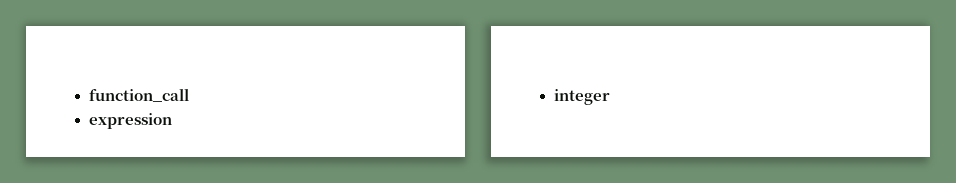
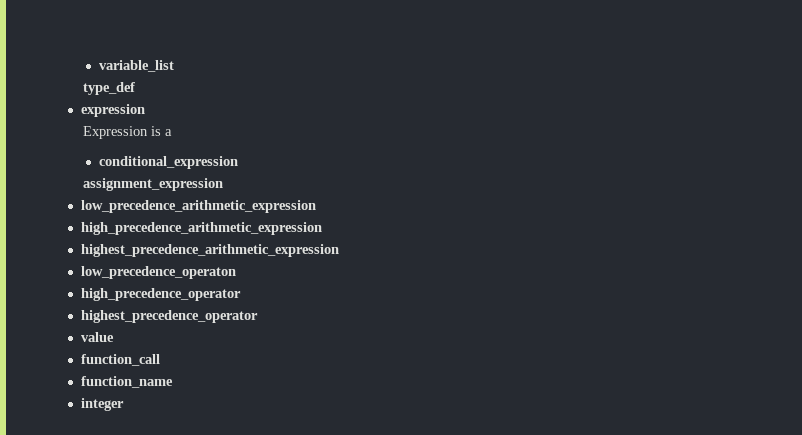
[88,88,189,102] function_call -> [99,60,175,72] [83,82,136,95] variable_list // type_def
(172, 121) none -> [83,126,173,139] [99,156,239,169] [83,178,224,191] [80,200,316,213] [80,222,322,235] [80,244,339,257] [80,266,236,279] [80,288,241,301] [80,310,258,323] [80,332,114,342] [80,354,160,366] [80,376,173,388] // Expression is a // conditional_expression // assignment_expression // low_precedence_arithmetic_expression // high_precedence_arithmetic_expression // highest_precedence_arithmetic_expression // low_precedence_operaton // high_precedence_operator // highest_precedence_operator // value // function_call // function_name

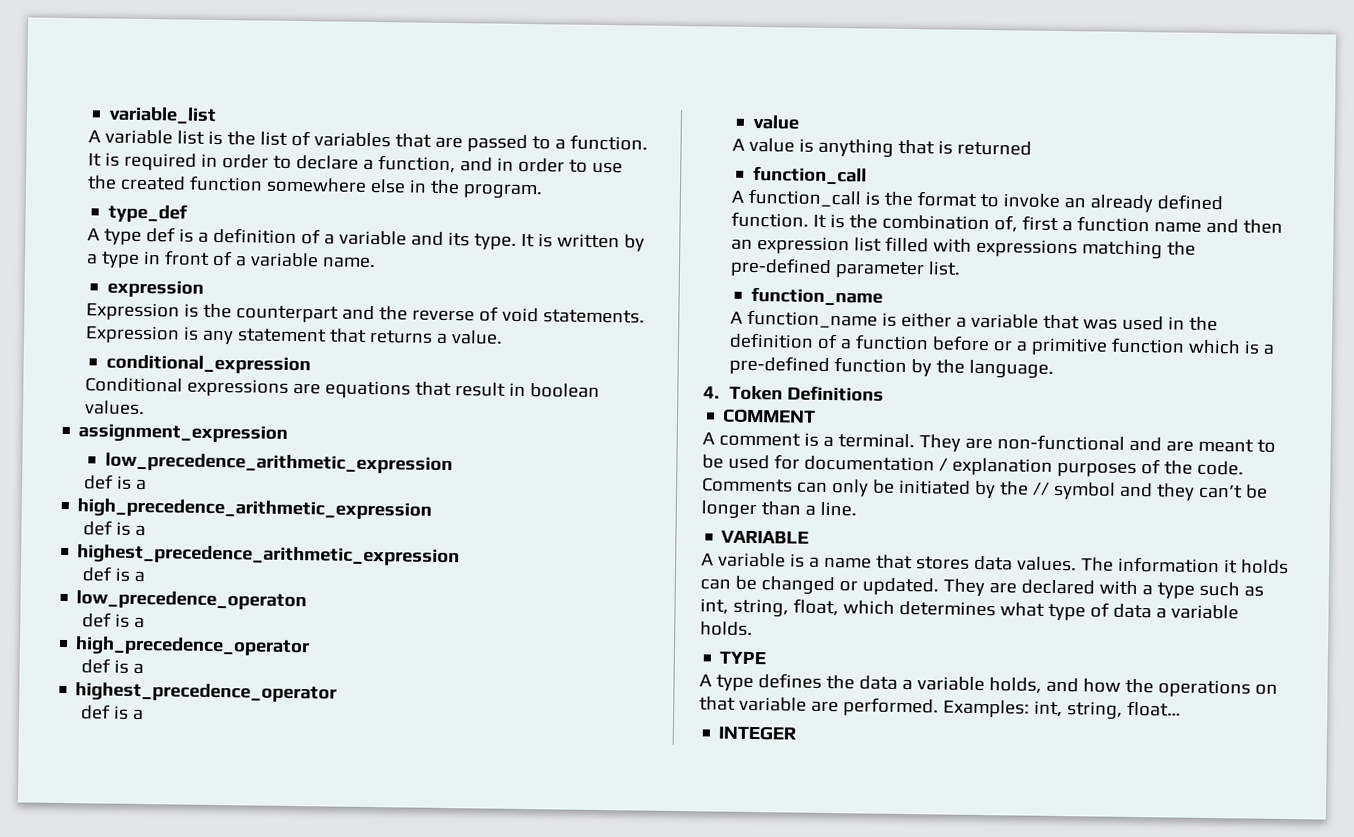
[83,82,136,95] [80,104,145,117] [83,126,173,139] type_def // expression // Expression is a -> [88,129,649,153] [88,152,624,174] [87,175,544,200] [107,203,188,223] [87,227,646,252] [86,250,377,269] [106,279,204,298] [86,302,646,324] [85,325,504,345] A variable list is the list of variables that are passed to a function. It is required in order to declare a function, and in order to use the created function somewhere else in the program. // type_def // A type def is a definition of a variable and its type. It is written by a type in front of a variable name. // expression // Expression is the counterpart and the reverse of void statements. Expression is any statement that returns a value.
[83,178,224,191] [80,200,316,213] [80,222,322,235] [80,244,339,257] [80,266,236,279] [80,288,241,301] [80,310,258,323] [80,332,114,342] [80,354,160,366] [80,376,173,388] [80,398,124,411] assignment_expression // low_precedence_arithmetic_expression // high_precedence_arithmetic_expression // highest_precedence_arithmetic_expression // low_precedence_operaton // high_precedence_operator // highest_precedence_operator // value // function_call // function_name // integer -> [85,377,601,399] [85,400,146,416] [78,423,289,444] [104,452,453,475] [84,474,148,491] [77,498,433,521] [83,520,147,537] [77,544,461,568] [82,566,146,583] [76,590,308,611] [82,612,146,629] [75,636,312,658] [81,658,145,675] [75,682,339,704] [81,704,145,721] [752,114,799,130] [732,137,1033,158] [752,165,867,185] [731,188,1224,213] [731,211,1284,234] [731,236,1197,260] [730,257,962,279] [750,286,883,306] [730,309,1219,332] [729,332,1276,356] [729,355,1055,379] [703,385,885,402] [722,408,817,424] [702,432,1276,453] [702,454,1244,478] [702,477,1268,501] [701,500,857,520] [721,530,810,544] [701,552,1289,575] [700,575,1264,599] [700,598,1239,621] [700,621,753,637] [719,651,767,665] [699,673,1278,698] [699,696,1181,720] [718,725,797,741] Conditional expressions are equations that result in boolean values. // assignment_expression // low_precedence_arithmetic_expression // def is a // high_precedence_arithmetic_expression // def is a // highest_precedence_arithmetic_expression // def is a // low_precedence_operaton // def is a // high_precedence_operator // def is a // highest_precedence_operator // def is a // value // A value is anything that is returned // function_call // A function_call is the format to invoke an already defined function. It is the combination of, first a function name and then an expression list filled with expressions matching the pre-defined parameter list. // function_name // A function_name is either a variable that was used in the definition of a function before or a primitive function which is a pre-defined function by the language. // 4. Token Definitions // COMMENT // A comment is a terminal. They are non-functional and are meant to be used for documentation / explanation purposes of the code. Comments can only be initiated by the // symbol and they can’t be longer than a line. // VARIABLE // A variable is a name that stores data values. The information it holds can be changed or updated. They are declared with a type such as int, string, float, which determines what type of data a variable holds. // TYPE // A type defines the data a variable holds, and how the operations on that variable are performed. Examples: int, string, float… // INTEGER

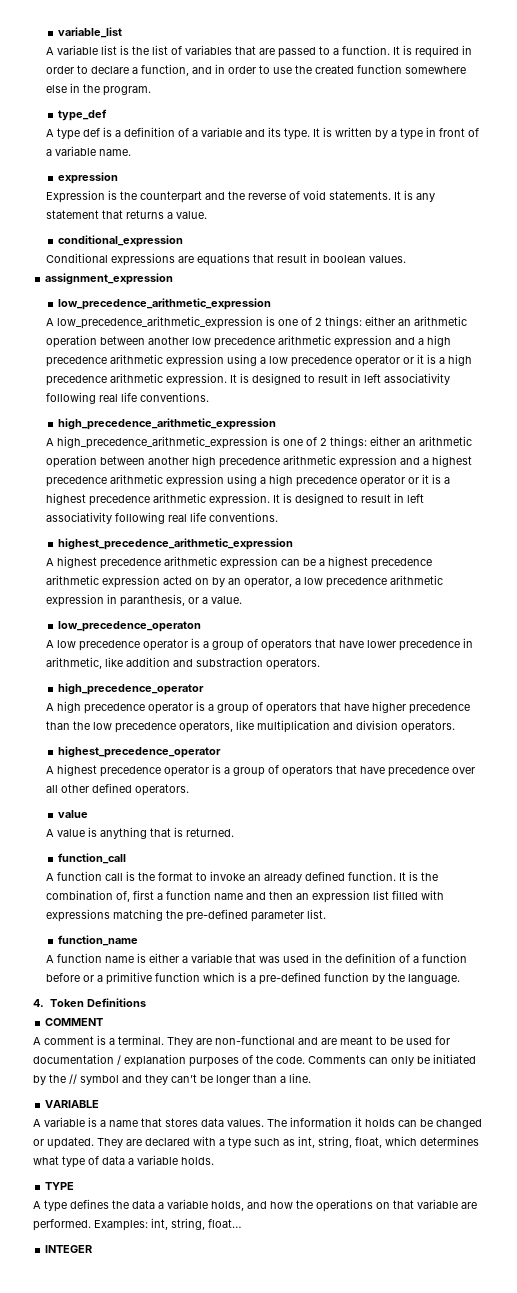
[85,325,181,344] Expression -> [394,191,402,200] It
[84,474,148,491] [77,498,433,521] [83,520,147,537] [77,544,461,568] [82,566,146,583] [76,590,308,611] [82,612,146,629] [75,636,312,658] [81,658,145,675] [75,682,339,704] [81,704,145,721] def is a // high_precedence_arithmetic_expression // def is a // highest_precedence_arithmetic_expression // def is a // low_precedence_operaton // def is a // high_precedence_operator // def is a // highest_precedence_operator // def is a -> [46,316,468,329] [46,335,452,348] [46,354,473,367] [46,373,451,386] [46,392,210,404] [58,418,277,430] [46,436,473,449] [46,455,473,468] [46,474,451,487] [46,493,425,506] [46,512,279,524] [58,538,294,550] [46,556,433,569] [46,575,444,588] [46,594,243,607] [58,621,202,632] [46,638,474,651] [46,657,321,670] [58,683,205,695] [46,701,471,714] [46,720,456,733] [58,746,222,758] [46,764,476,777] [46,783,190,796] A low_precedence_arithmetic_expression is one of 2 things: either an arithmetic operation between another low precedence arithmetic expression and a high precedence arithmetic expression using a low precedence operator or it is a high precedence arithmetic expression. It is designed to result in left associativity following real life conventions. // high_precedence_arithmetic_expression // A high_precedence_arithmetic_expression is one of 2 things: either an arithmetic operation between another high precedence arithmetic expression and a highest precedence arithmetic expression using a high precedence operator or it is a highest precedence arithmetic expression. It is designed to result in left associativity following real life conventions. // highest_precedence_arithmetic_expression // A highest precedence arithmetic expression can be a highest precedence arithmetic expression acted on by an operator, a low precedence arithmetic expression in paranthesis, or a value. // low_precedence_operaton // A low precedence operator is a group of operators that have lower precedence in arithmetic, like addition and substraction operators. // high_precedence_operator // A high precedence operator is a group of operators that have higher precedence than the low precedence operators, like multiplication and division operators. // highest_precedence_operator // A highest precedence operator is a group of operators that have precedence over all other defined operators.
[957,140,1033,156] returned -> [186,828,235,837] returned.
[748,188,863,208] function_call -> [57,871,124,881] function call
[747,309,879,329] function_name -> [57,953,135,963] function name

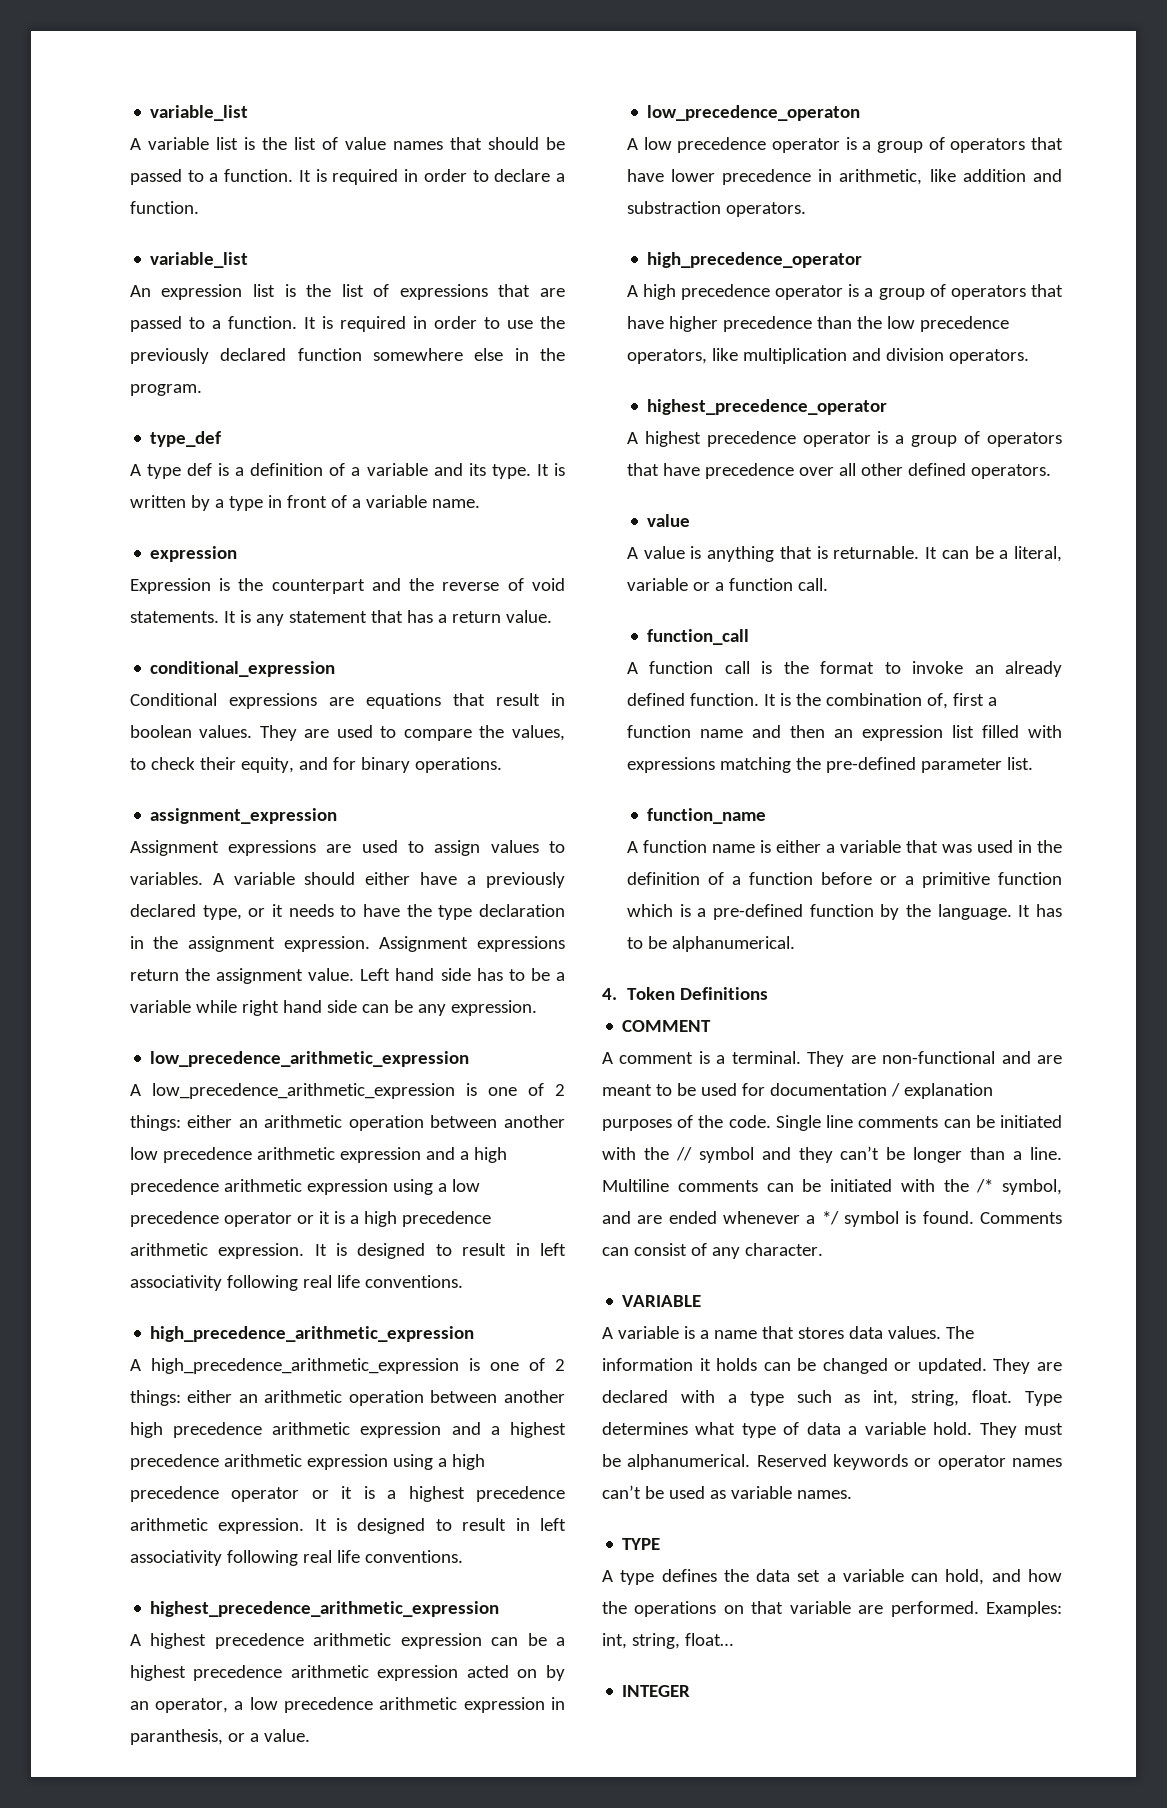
[185,45,233,55] variables -> [344,137,565,150] [129,169,565,185] [129,201,199,214] [150,252,249,268] [129,284,488,300] value names that should be passed to a function. It is required in order to declare a function. // variable_list // An expression list is the list of expressions
[91,64,355,76] declare a function, and in order to use the created -> [506,316,565,329] [129,348,287,364] use the previously declared
[126,210,174,219] returns a -> [406,610,501,623] has a return
[45,273,174,285] // assignment_expression -> [259,725,565,741] [129,757,502,773] [150,808,338,824] [129,840,565,856] [129,872,565,888] [129,904,565,920] [129,936,565,952] [129,968,565,984] [129,1000,537,1016] They are used to compare the values, to check their equity, and for binary operations. // assignment_expression // Assignment expressions are used to assign values to variables. A variable should either have a previously declared type, or it needs to have the type declaration in the assignment expression. Assignment expressions return the assignment value. Left hand side has to be a variable while right hand side can be any expression.
[186,828,235,837] returned. -> [833,546,1062,562] [626,578,828,591] returnable. It can be a literal, variable or a function call.
(461, 979) none -> [1018,904,1062,917] [626,936,795,952] It has to be alphanumerical.
[308,1054,476,1066] [33,1075,46,1085] Comments can only be initiated by -> [775,1115,1062,1131] [602,1147,636,1160] Single line comments can be initiated with
(311, 1078) none -> [602,1179,1062,1195] [602,1211,1062,1227] [602,1243,823,1259] Multiline comments can be initiated with the /* symbol, and are ended whenever a */ symbol is found. Comments can consist of any character.
[355,1136,417,1148] float, which -> [972,1390,1062,1406] float. Type
[181,1157,214,1165] holds. -> [933,1422,1063,1438] [602,1454,1062,1470] [602,1485,852,1499] hold. They must be alphanumerical. Reserved keywords or operator names can’t be used as variable names.
[158,1199,244,1211] a variable holds, -> [797,1569,985,1585] set a variable can hold,

